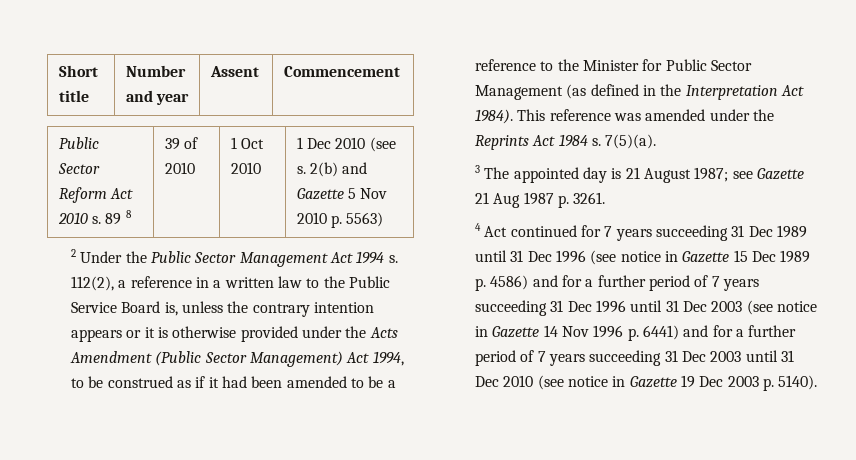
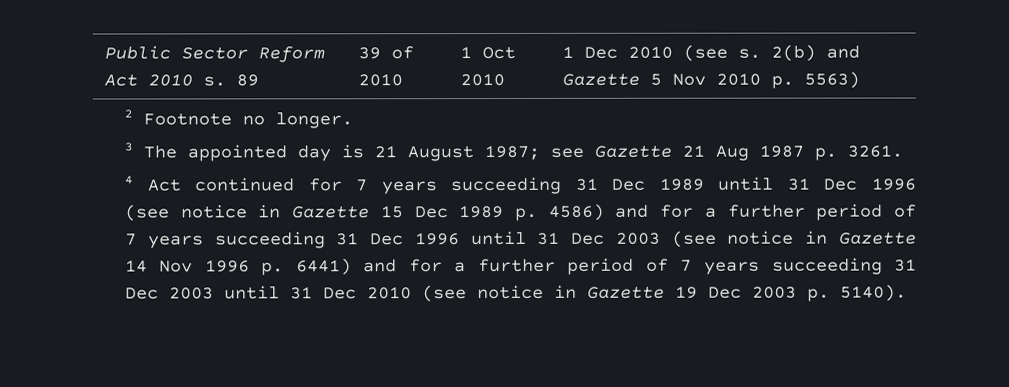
[58,65,98,77] [58,90,89,102] [125,65,186,77] [125,90,190,105] [209,66,259,77] [283,66,400,77] Short title | Number and year | Assent | Commencement // -> (103, 52) none
[125,210,132,218] 8 -> (259, 80) none
[80,251,398,267] [71,276,391,291] [71,301,375,317] [71,326,398,342] [70,351,404,367] [71,376,396,388] [475,59,753,71] [475,84,805,100] [475,109,775,124] [475,134,657,150] Under the Public Sector Management Act 1994 s. 112(2), a reference in a written law to the Public Service Board is, unless the contrary intention appears or it is otherwise provided under the Acts Amendment (Public Sector Management) Act 1994, to be construed as if it had been amended to be a reference to the Minister for Public Sector Management (as defined in the Interpretation Act 1984). This reference was amended under the Reprints Act 1984 s. 7(5)(a). -> [142,112,353,129] Footnote no longer.

